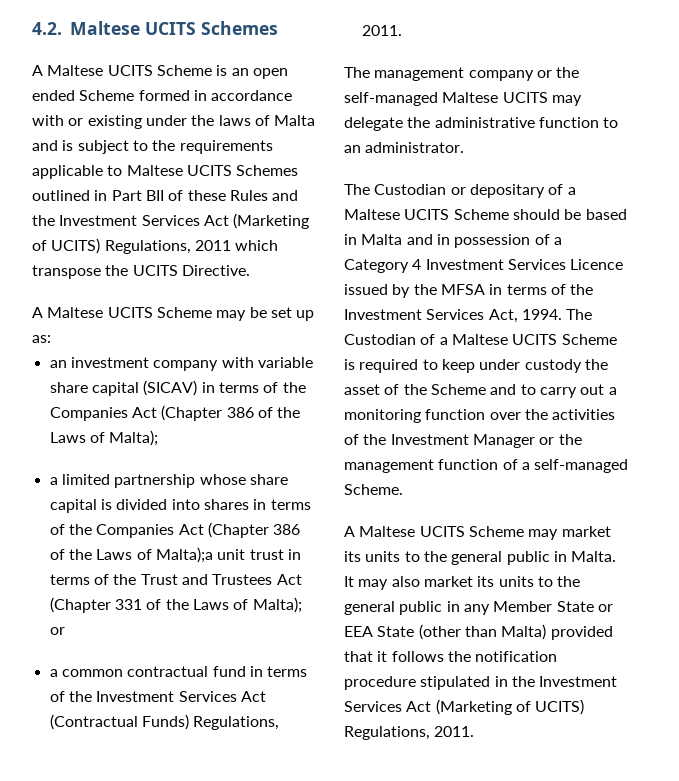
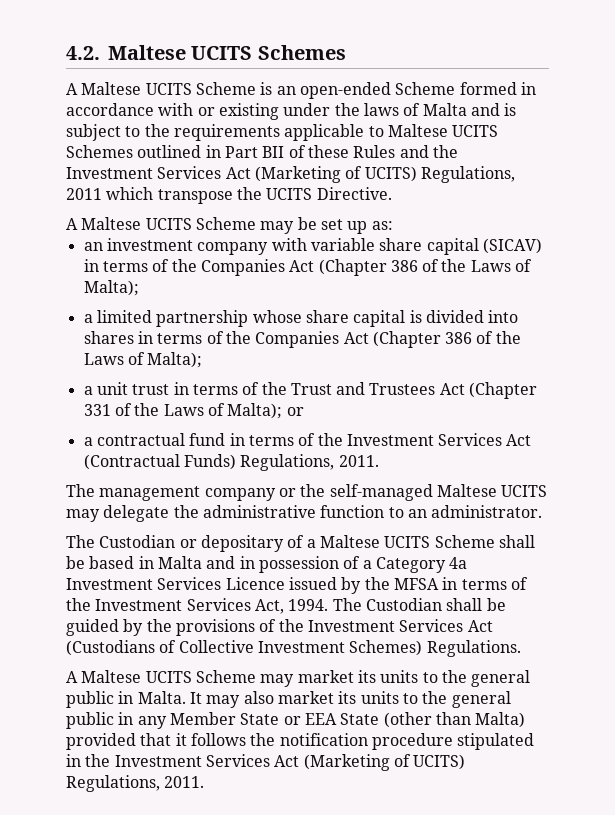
[252,68,288,79] [32,90,75,101] open ended -> [299,82,391,99] open-ended
[155,547,213,563] Malta);a -> [147,352,203,368] [83,386,93,395] Malta); // a
[61,669,123,677] common -> (93, 441) none
[512,209,560,220] should -> [498,535,535,548] shall
[412,259,422,270] 4 -> [449,557,468,569] 4a
[420,334,617,345] [344,359,608,373] [344,384,617,398] [344,409,616,423] [344,434,582,448] [344,459,629,473] [344,484,403,495] of a Maltese UCITS Scheme is required to keep under custody the asset of the Scheme and to carry out a monitoring function over the activities of the Investment Manager or the management function of a self-managed Scheme. -> [446,598,506,611] [66,619,493,636] [66,640,521,657] shall be guided by the provisions of the Investment Services Act (Custodians of Collective Investment Schemes) Regulations.

